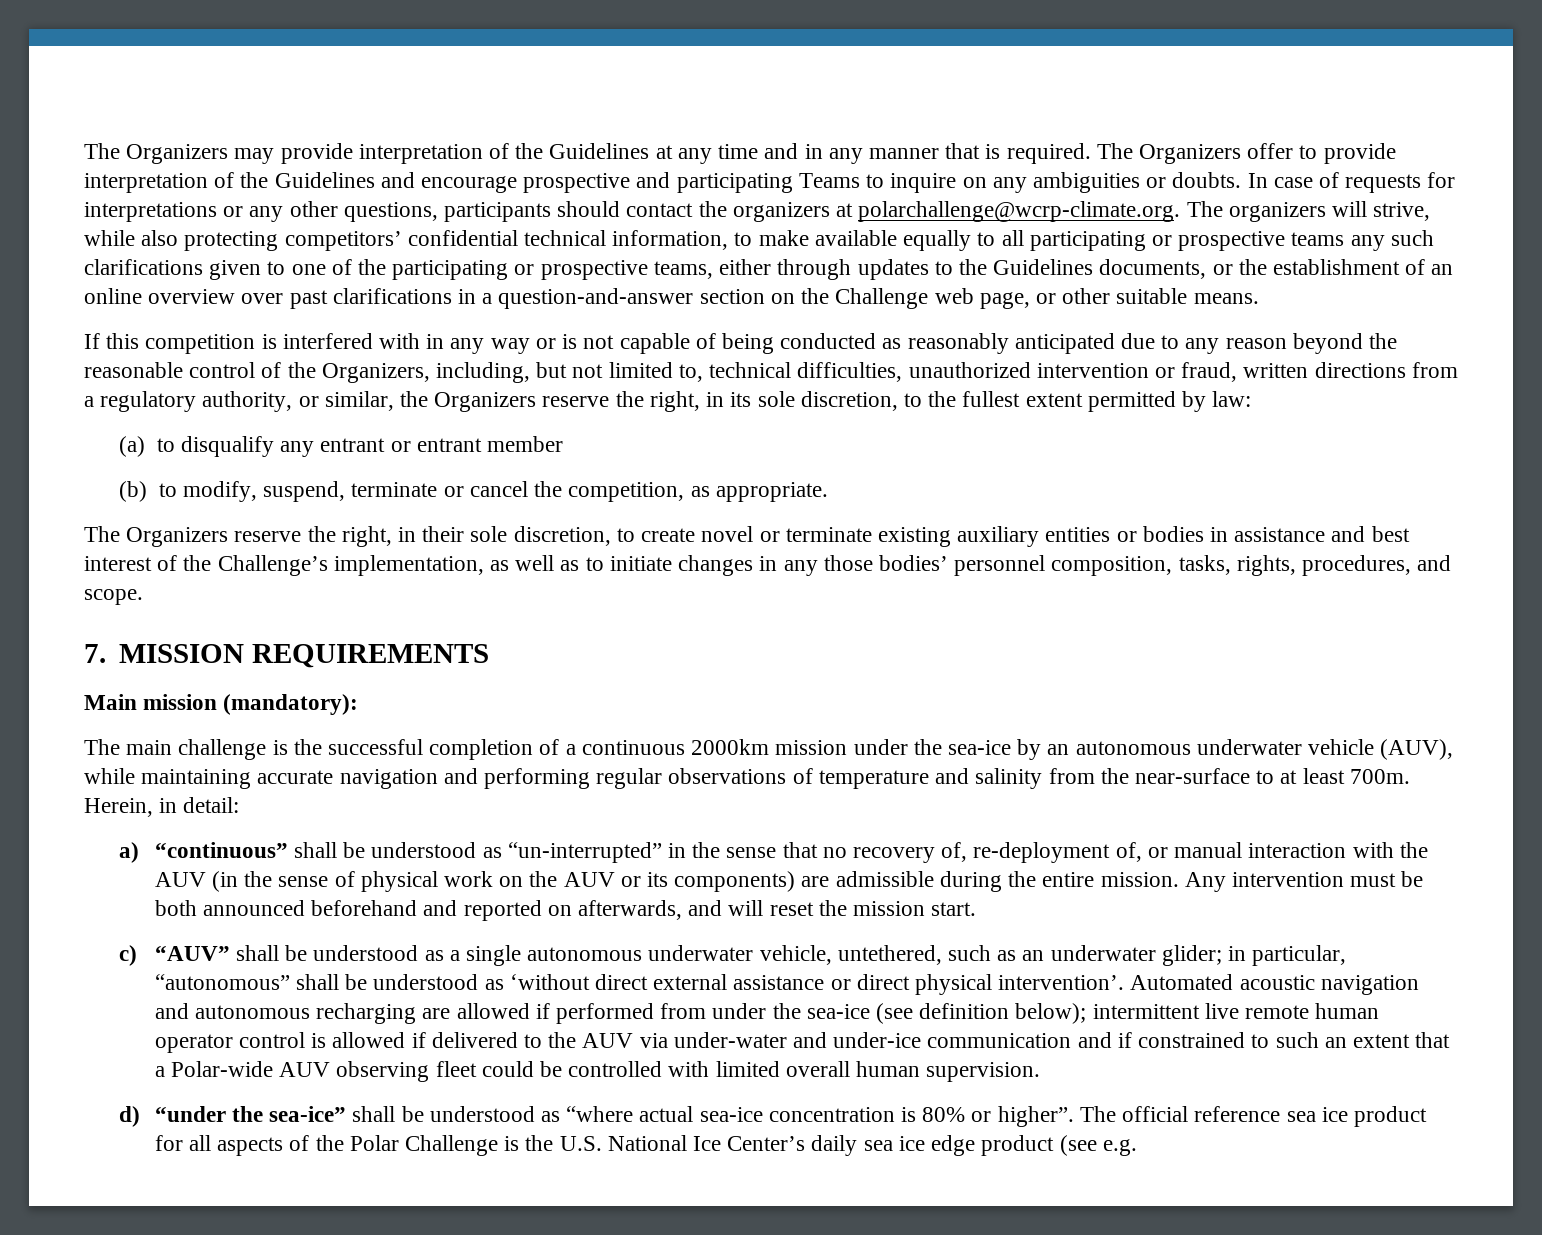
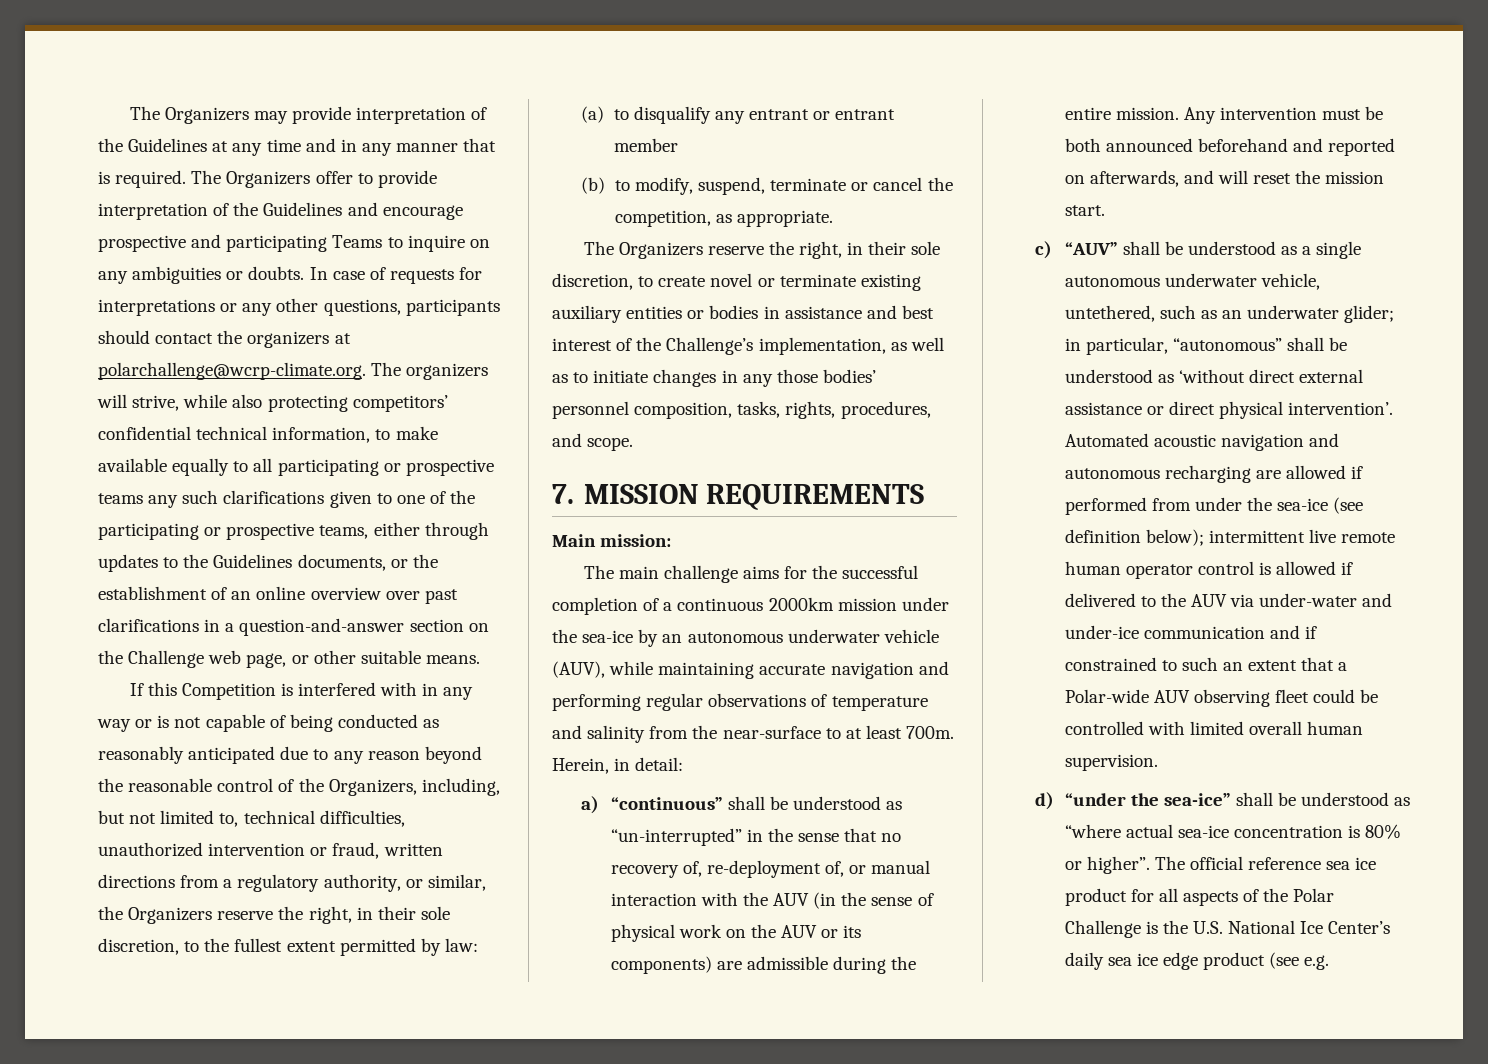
[145,334,256,354] competition -> [181,683,276,700] Competition
[730,392,752,407] its -> [377,906,416,920] their
[143,694,359,715] mission (mandatory): -> [600,534,672,547] mission:
[272,740,288,755] is -> [742,566,808,579] aims for

